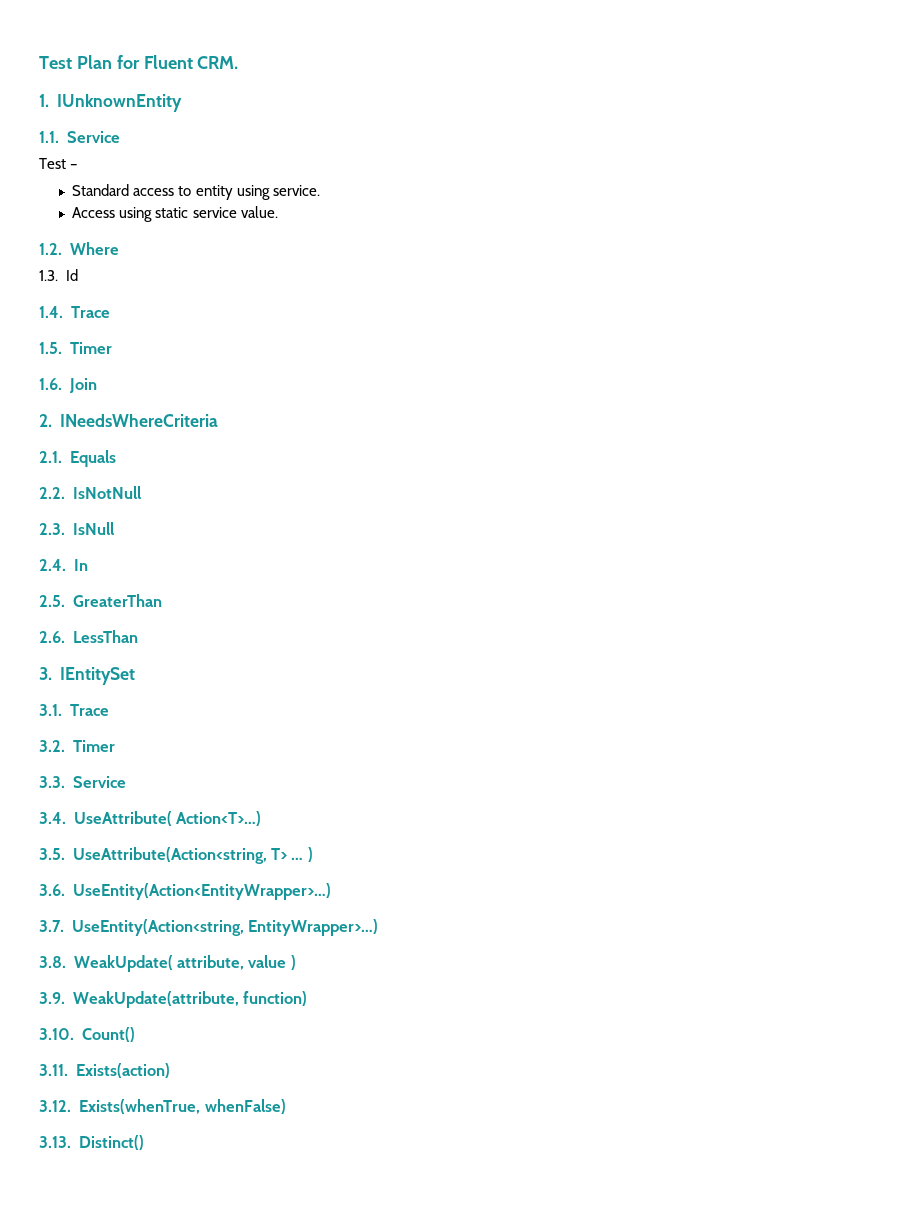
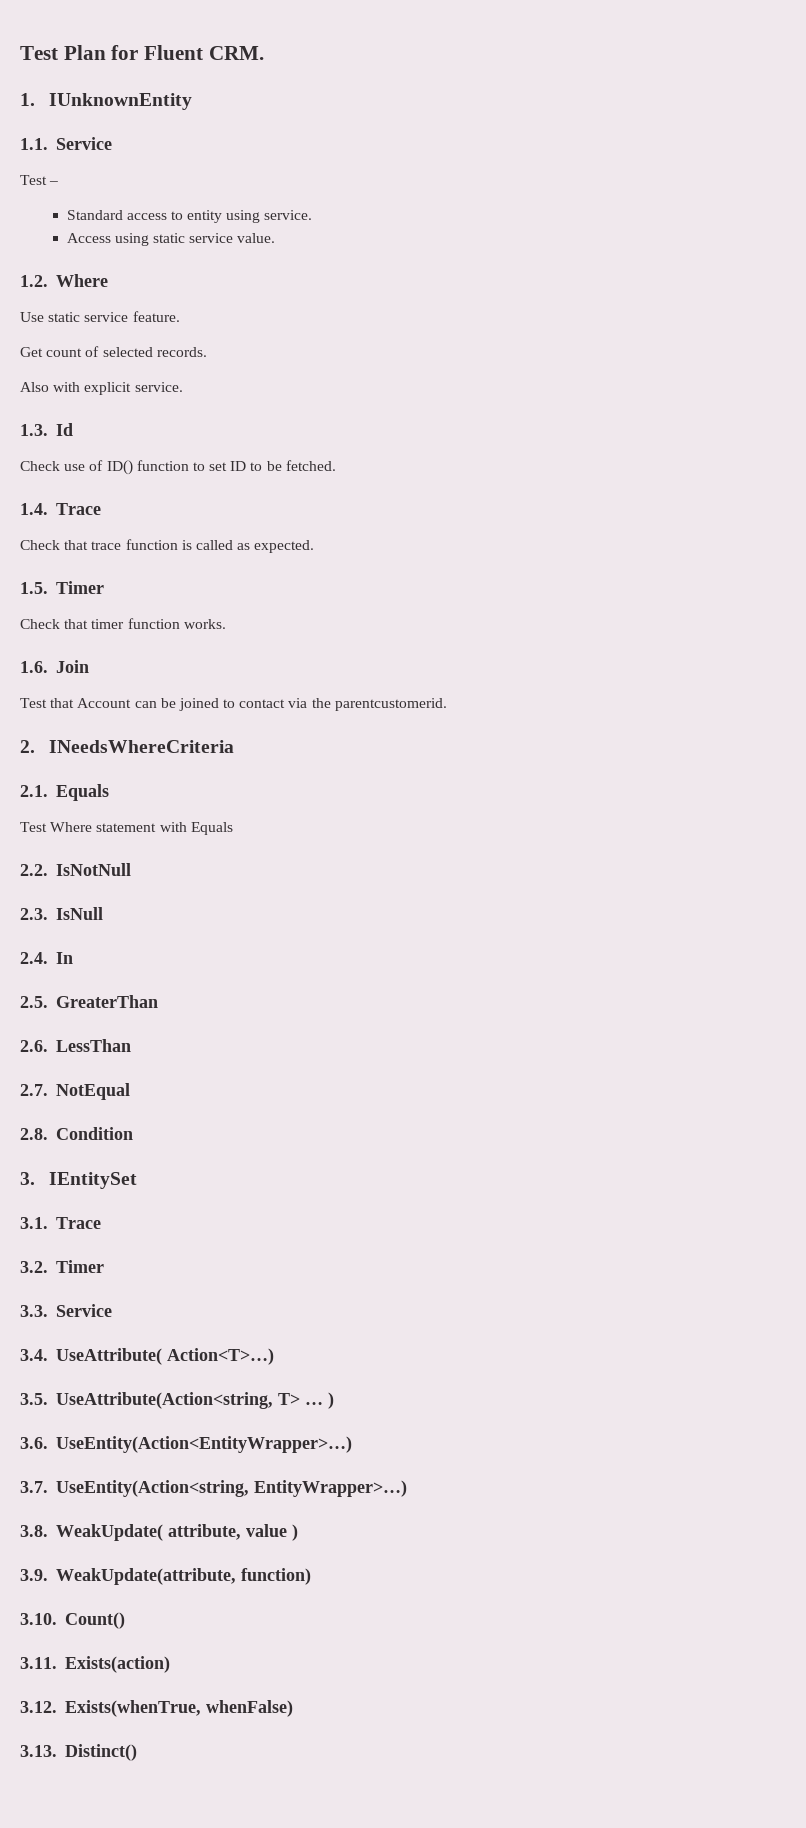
[39,269,78,281] [39,306,110,318] [39,342,112,354] [39,378,97,393] 1.3. Id // 1.4. Trace // 1.5. Timer // 1.6. Join -> [20,311,180,322] [20,346,207,357] [20,382,183,395] [20,423,73,436] [20,460,336,475] [20,503,101,515] [20,539,315,553] [20,581,104,594] [20,618,226,629] [20,660,89,673] [20,698,447,711] Use static service feature. // Get count of selected records. // Also with explicit service. // 1.3. Id // Check use of ID() function to set ID to be fetched. // 1.4. Trace // Check that trace function is called as expected. // 1.5. Timer // Check that timer function works. // 1.6. Join // Test that Account can be joined to contact via the parentcustomerid.
(116, 458) none -> [20,822,233,835] // Test Where statement with Equals
(139, 636) none -> [20,1083,130,1100] [20,1127,133,1140] // 2.7. NotEqual // 2.8. Condition

